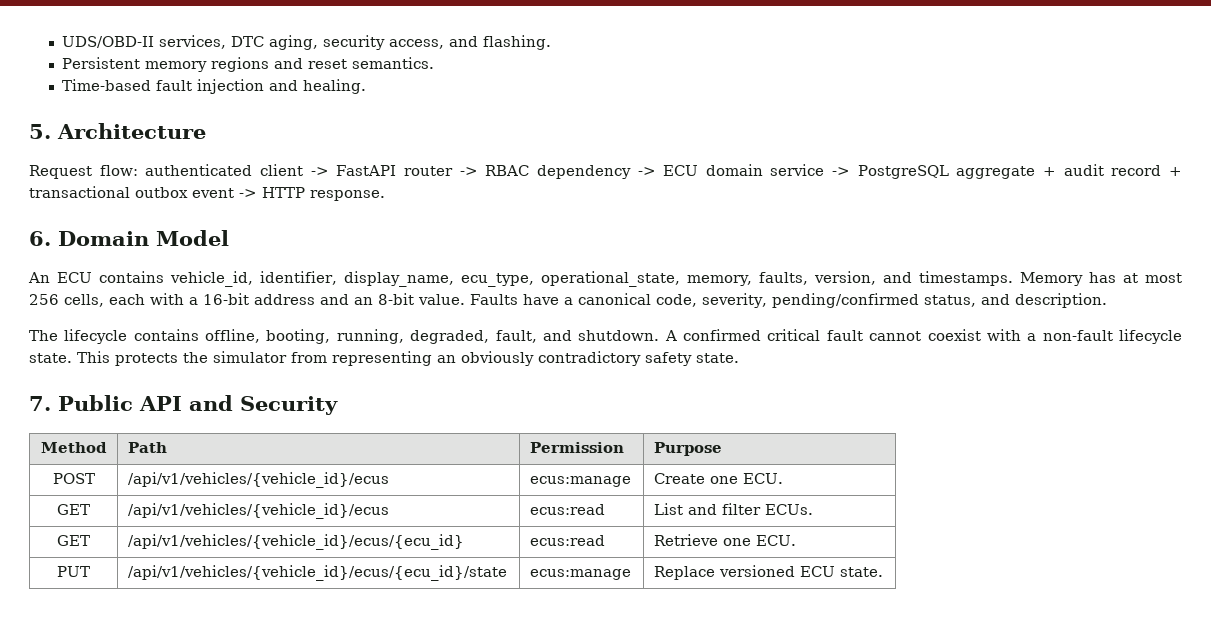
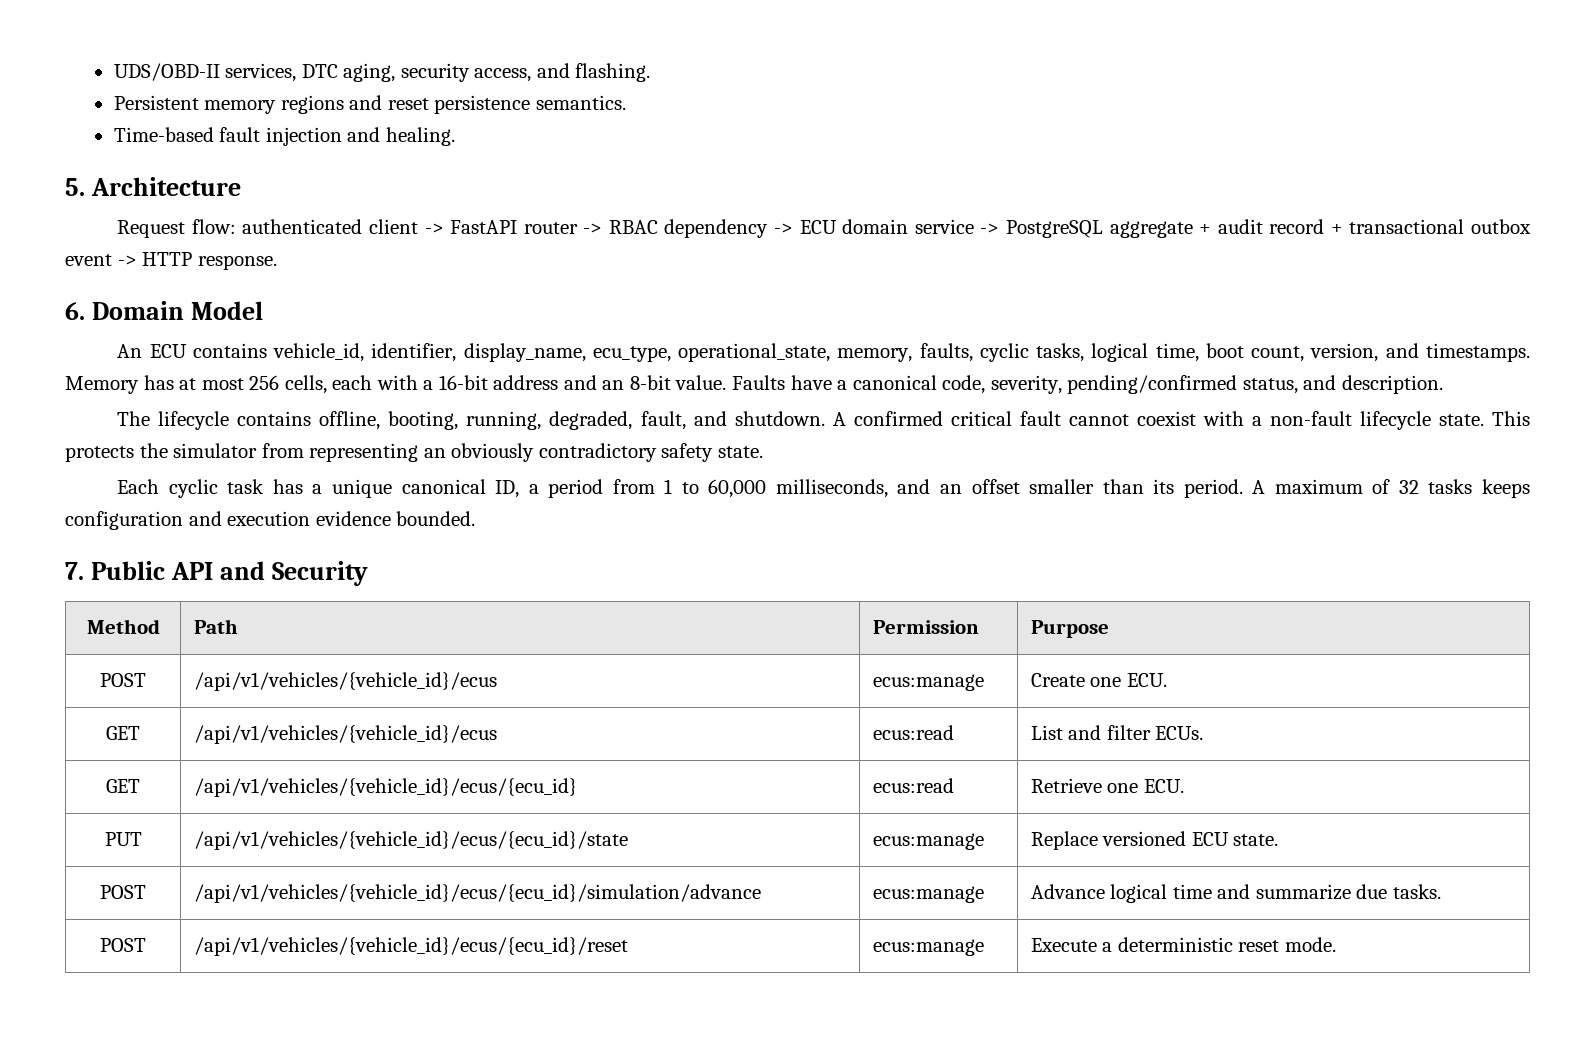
(347, 64) none -> [434,95,531,114] persistence
(809, 278) none -> [979,343,1305,362] cyclic tasks, logical time, boot count,
(739, 358) none -> [117,479,1531,498] [65,511,476,530] // Each cyclic task has a unique canonical ID, a period from 1 to 60,000 milliseconds, and an offset smaller than its period. A maximum of 32 tasks keeps configuration and execution evidence bounded.
(884, 572) none -> [100,885,146,899] [193,884,761,903] [872,886,984,903] [1030,884,1441,903] [100,938,146,952] [193,937,628,956] [872,939,984,956] [1030,937,1336,952] // POST | /api/v1/vehicles/{vehicle_id}/ecus/{ecu_id}/simulation/advance | ecus:manage | Advance logical time and summarize due tasks. // POST | /api/v1/vehicles/{vehicle_id}/ecus/{ecu_id}/reset | ecus:manage | Execute a deterministic reset mode.

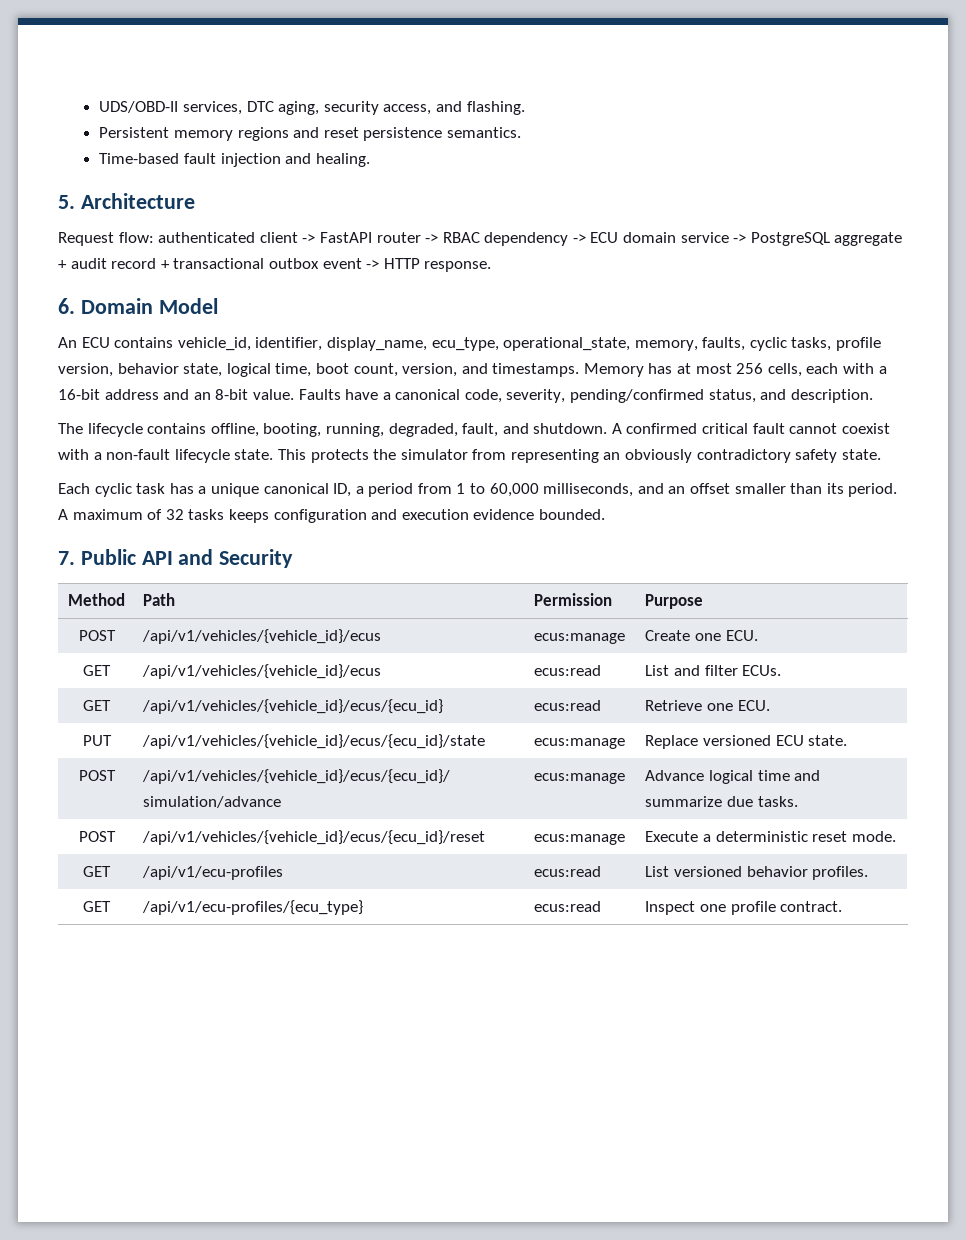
(1085, 352) none -> [836,337,882,351] [58,363,223,377] profile version, behavior state,
(1336, 944) none -> [83,866,111,877] [142,866,284,880] [534,866,602,877] [645,866,869,880] [83,901,111,912] [142,900,364,915] [534,901,602,912] [645,901,843,915] // GET | /api/v1/ecu-profiles | ecus:read | List versioned behavior profiles. // GET | /api/v1/ecu-profiles/{ecu_type} | ecus:read | Inspect one profile contract.

